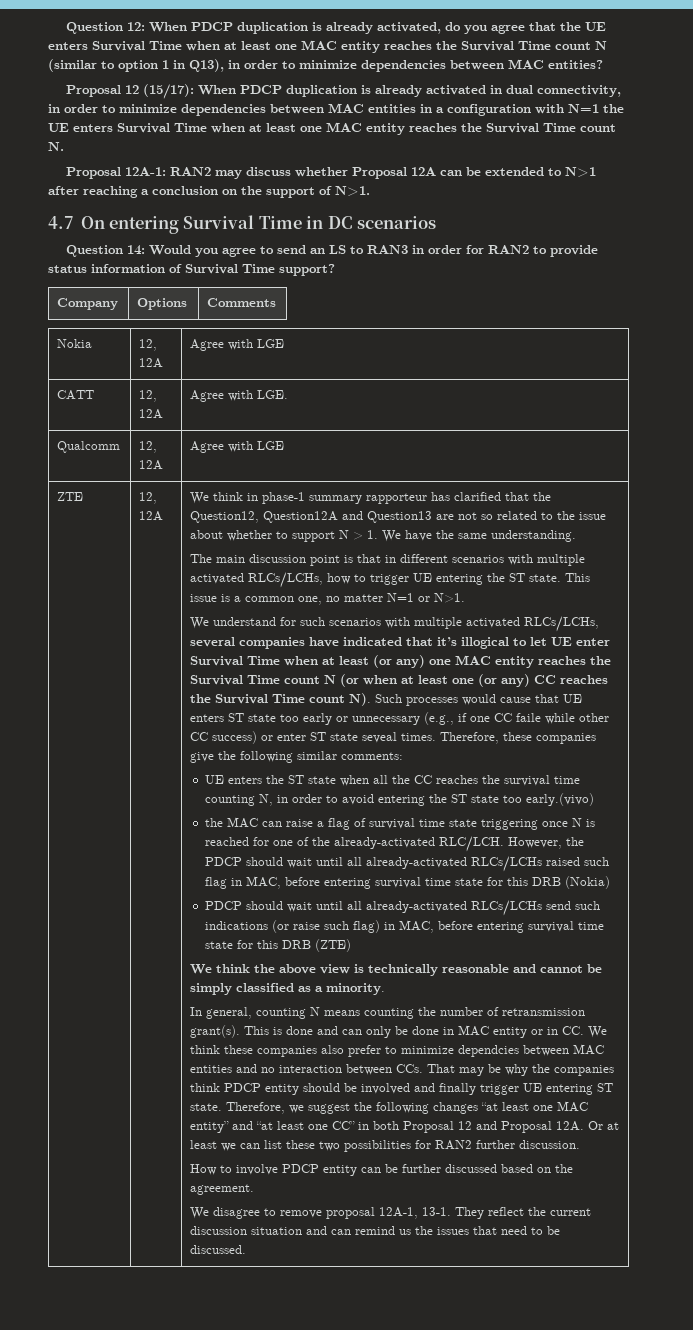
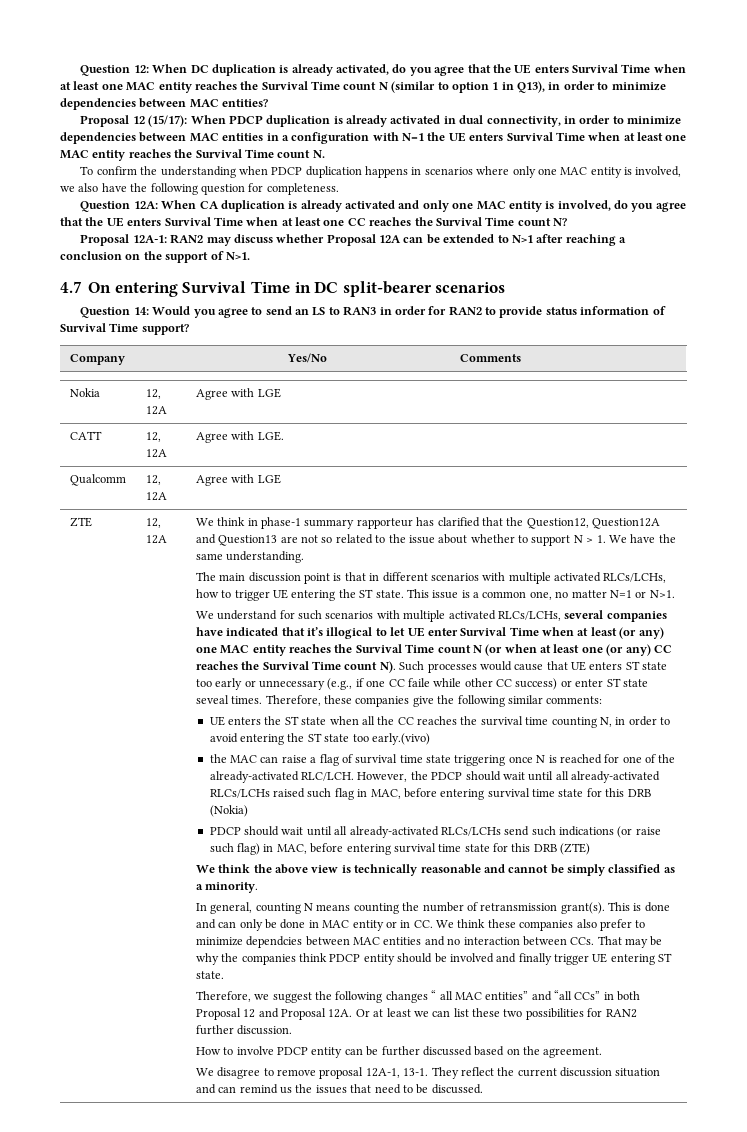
[191,22,234,31] PDCP -> [190,65,209,73] DC
(64, 146) none -> [80,166,682,178] [60,183,339,195] [80,200,686,212] [60,217,567,227] // To confirm the understanding when PDCP duplication happens in scenarios where only one MAC entity is involved, we also have the following question for completeness. // Question 12A: When CA duplication is already activated and only one MAC entity is involved, do you agree that the UE enters Survival Time when at least one CC reaches the Survival Time count N?
(353, 222) none -> [342,281,432,297] split-bearer
[137,298,188,310] Options -> [286,353,327,363] Yes/No
(223, 1107) none -> (224, 975) //
[481,1101,589,1112] [190,1121,356,1133] “at least one MAC entity” and “at least one CC” -> [431,990,601,1001] “ all MAC entities” and “all CCs”

